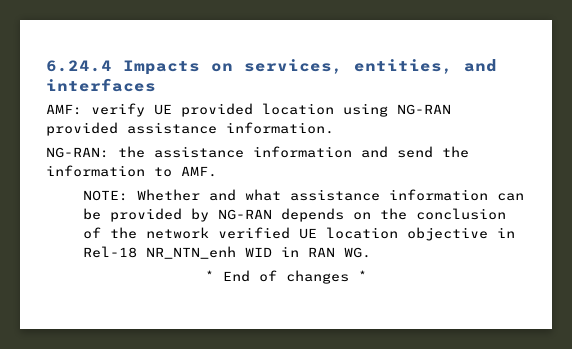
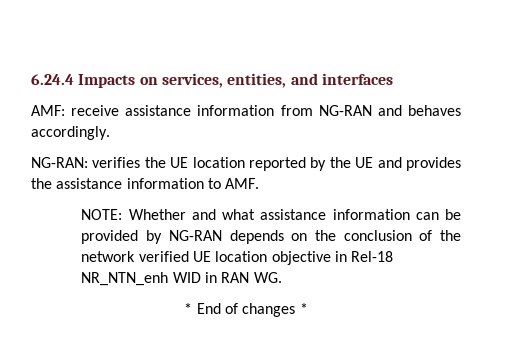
[91,103,451,117] [46,122,334,136] [46,146,469,158] verify UE provided location using NG-RAN provided assistance information. // NG-RAN: the assistance information and send the -> [71,105,462,116] [31,126,110,140] [31,157,461,171] [31,178,123,189] receive assistance information from NG-RAN and behaves accordingly. // NG-RAN: verifies the UE location reported by the UE and provides the assistance

